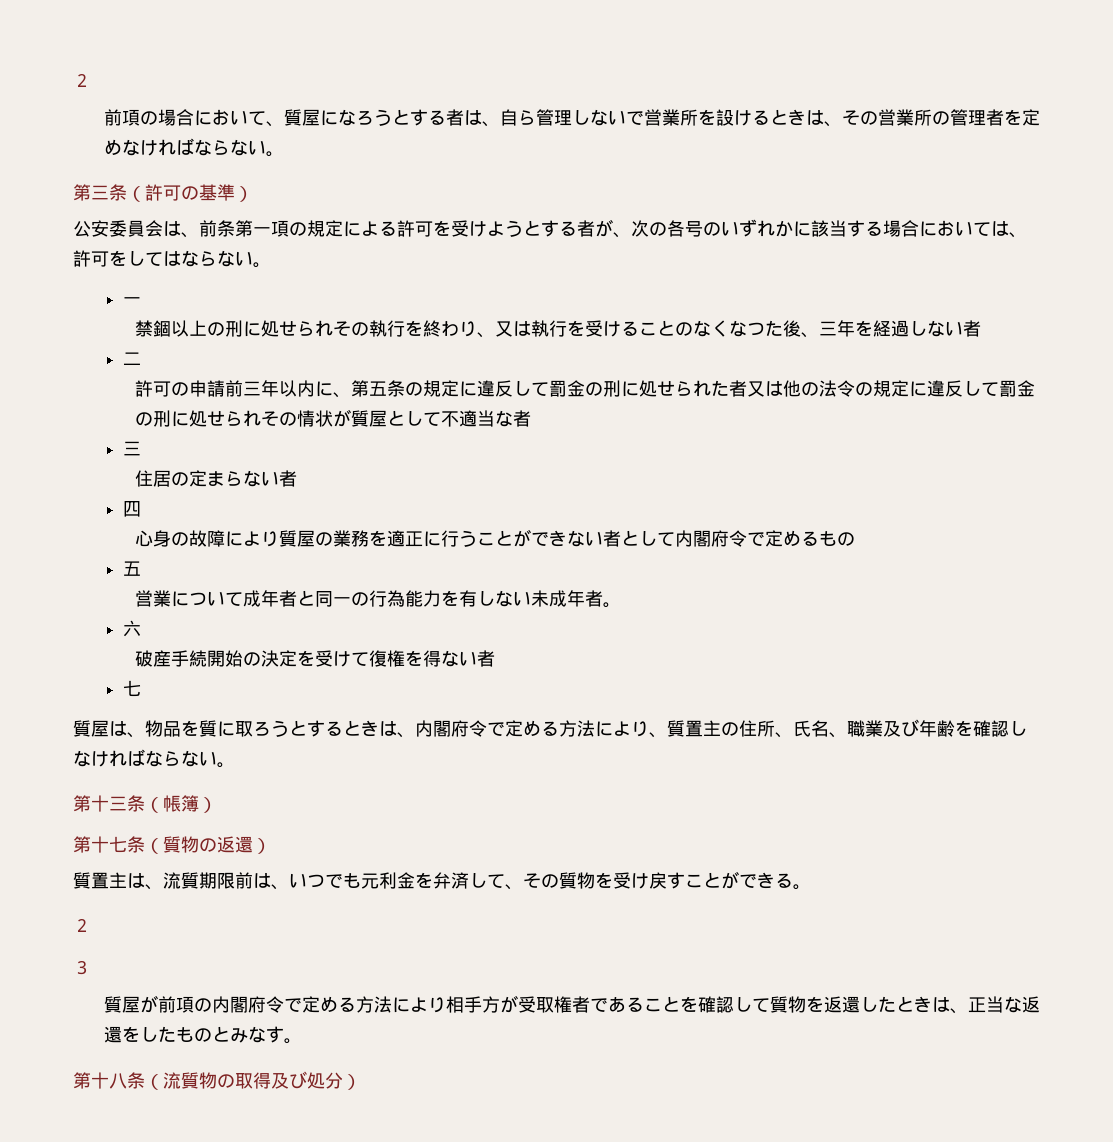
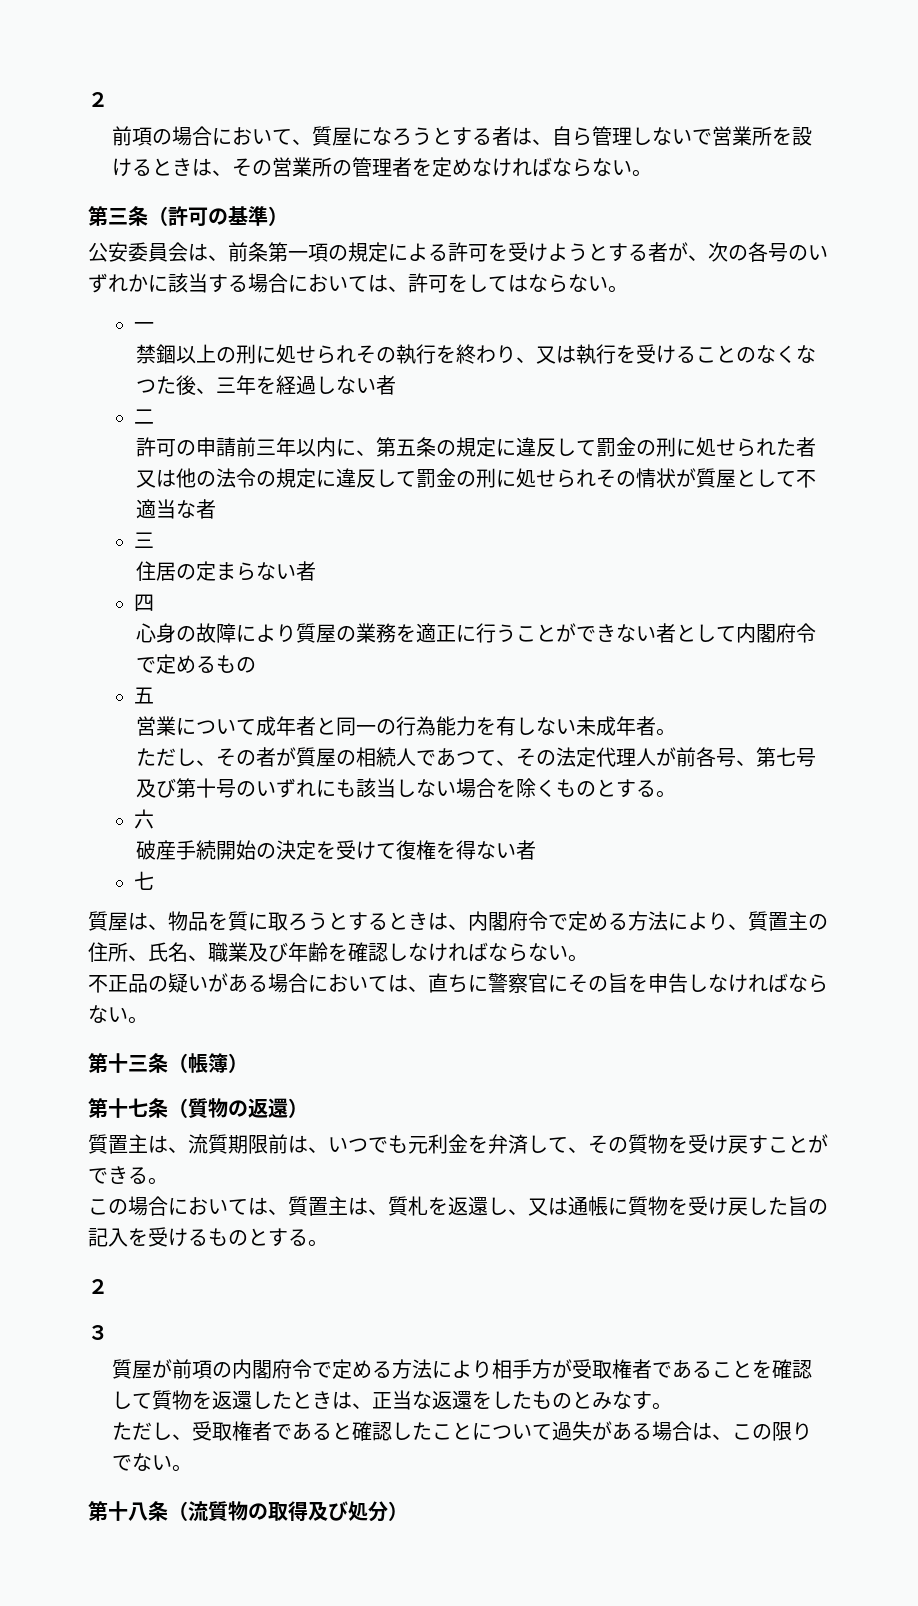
(621, 605) none -> [136,747,817,767] [136,778,677,798] // ただし、その者が質屋の相続人であつて、その法定代理人が前各号、第七号及び第十号のいずれにも該当しない場合を除くものとする。
(235, 765) none -> [88,973,828,994] [88,1005,148,1024] // 不正品の疑いがある場合においては、直ちに警察官にその旨を申告しなければならない。
(811, 887) none -> [88,1196,828,1216] [88,1227,328,1247] // この場合においては、質置主は、質札を返還し、又は通帳に質物を受け戻した旨の記入を受けるものとする。
(302, 1041) none -> [112,1421,813,1441] [112,1453,193,1472] // ただし、受取権者であると確認したことについて過失がある場合は、この限りでない。

